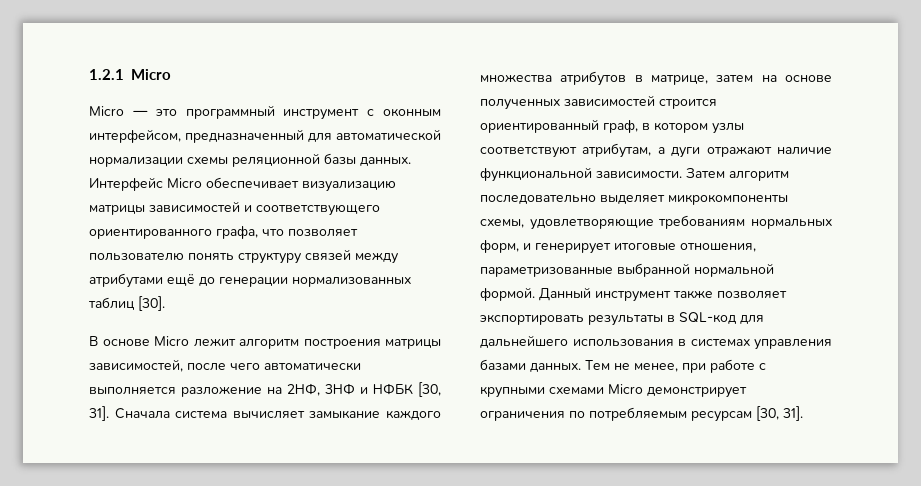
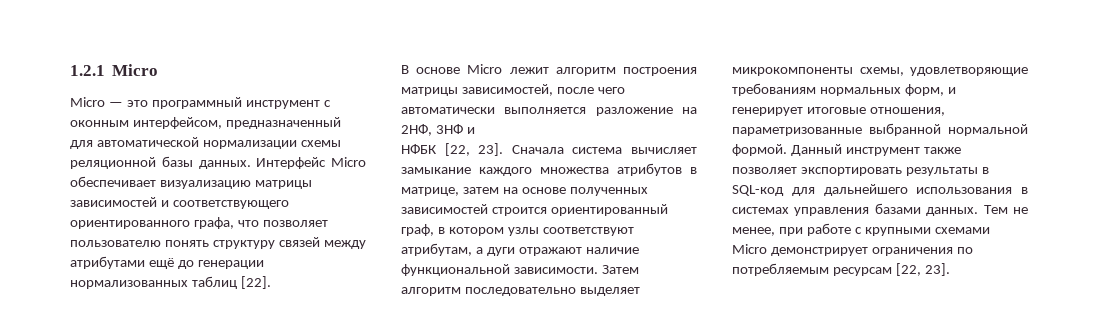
[138,296,165,311] [30]. -> [240,276,271,289] [22].
[373,382,441,397] [89,406,109,421] НФБК [30, 31]. -> [401,143,504,156] // НФБК [22, 23].
[756,406,803,421] [30, 31]. -> [895,263,950,276] [22, 23].

